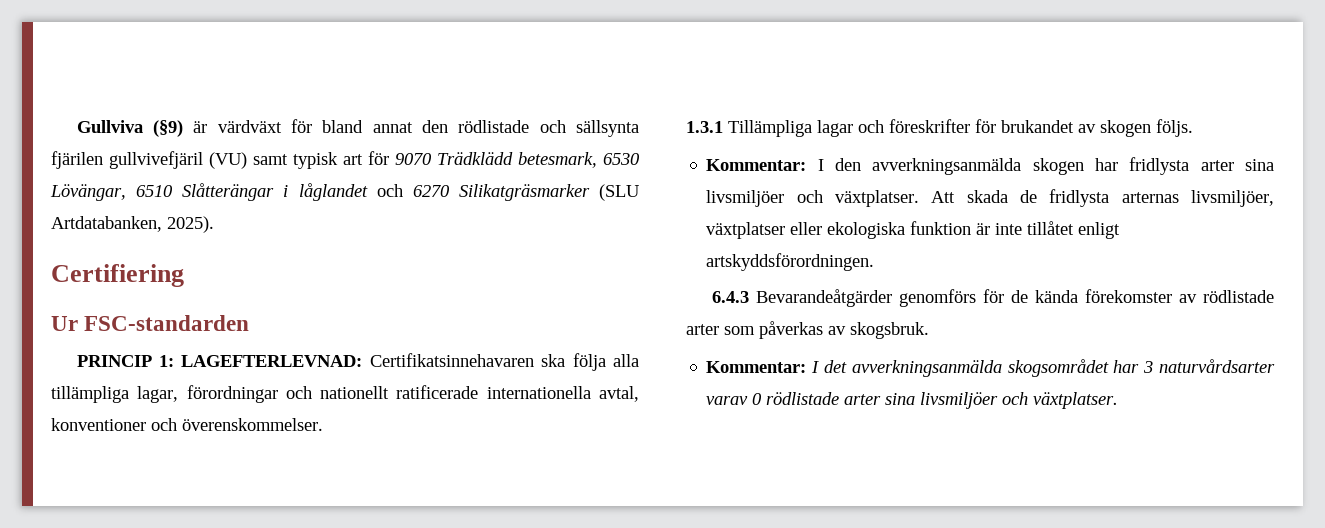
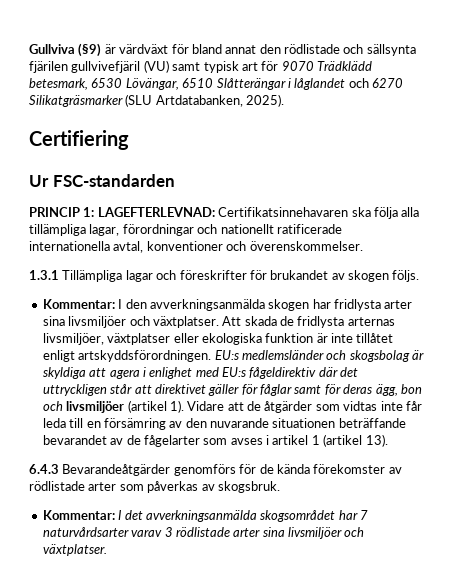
(875, 262) none -> [214,350,424,362] [42,367,359,379] [42,384,422,396] [42,400,422,413] [42,418,406,430] [42,434,388,447] EU:s medlemsländer och skogsbolag är skyldiga att agera i enlighet med EU:s fågeldirektiv där det uttryckligen står att direktivet gäller för fåglar samt för deras ägg, bon och livsmiljöer (artikel 1). Vidare att de åtgärder som vidtas inte får leda till en försämring av den nuvarande situationen beträffande bevarandet av de fågelarter som avses i artikel 1 (artikel 13).
[1143,361,1154,373] 3 -> [360,510,368,520] 7
[752,393,763,405] 0 -> [164,527,173,537] 3

